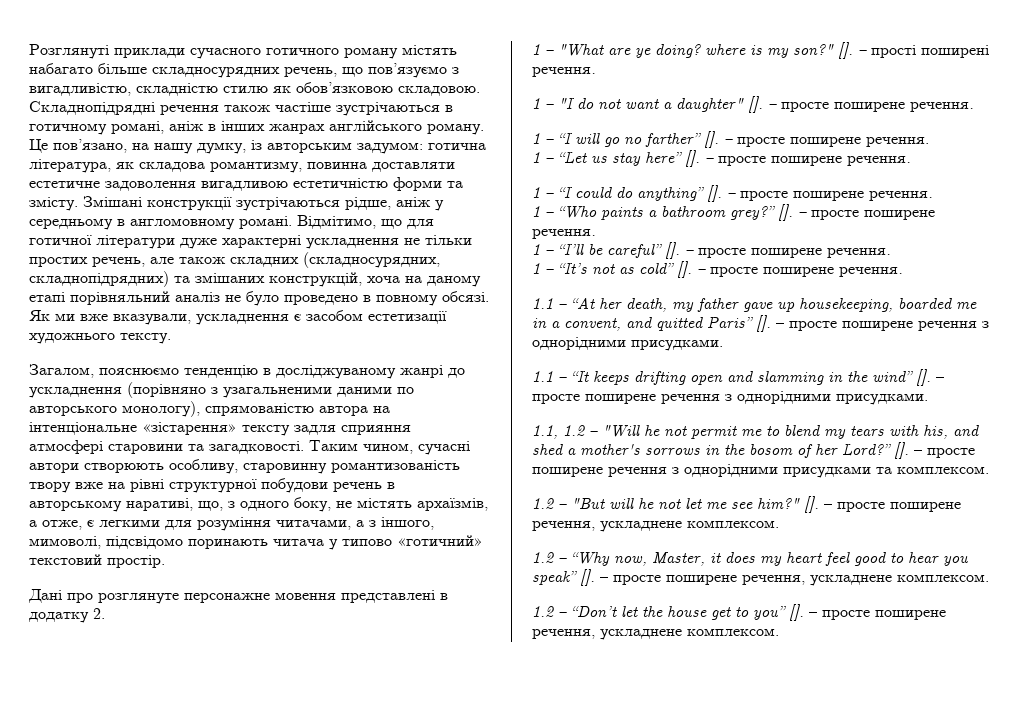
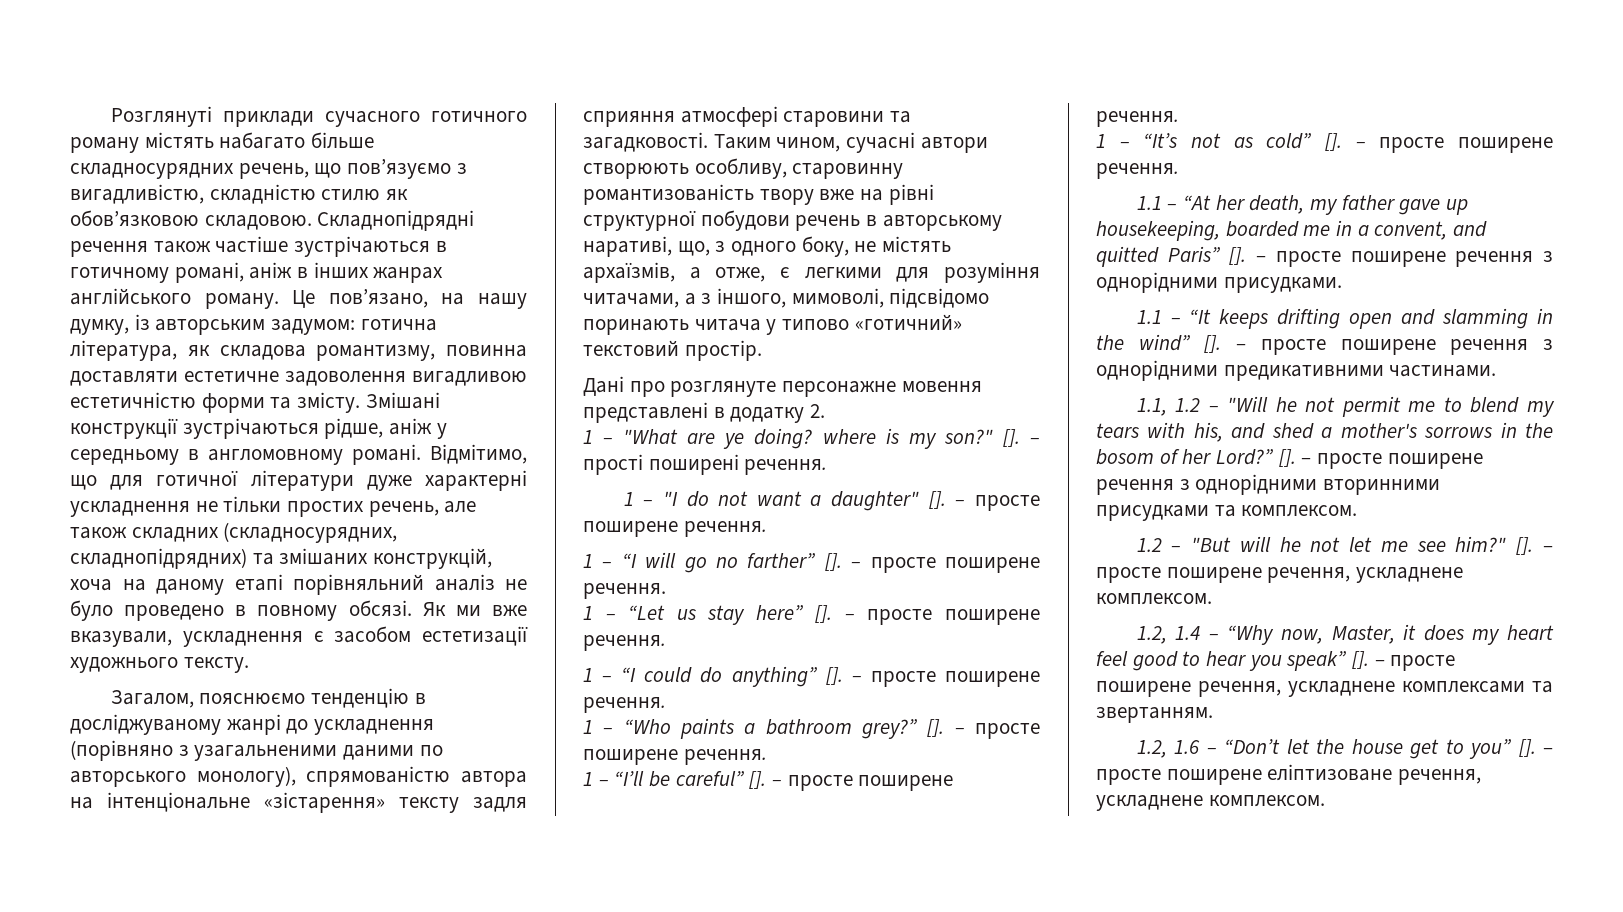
[836,393,928,405] присудками. -> [1223,365,1497,381] предикативними частинами.
(778, 470) none -> [1323,479,1441,495] вторинними
[532,552,554,563] 1.2 -> [1136,626,1201,644] 1.2, 1.4
[897,574,989,582] [532,606,554,617] комплексом. // 1.2 -> [1402,681,1553,693] [1096,707,1213,723] [1136,740,1201,758] комплексами та звертанням. // 1.2, 1.6
(946, 615) none -> [1267,764,1393,781] еліптизоване

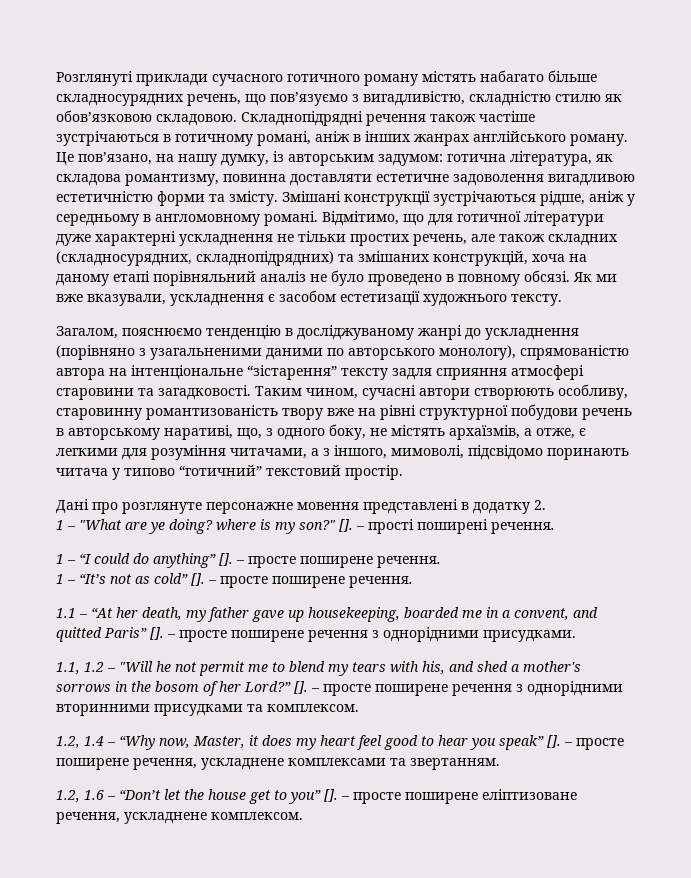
[264,792,385,813] «зістарення» -> [247,365,337,380] “зістарення”
[854,314,962,330] «готичний» -> [179,465,262,476] “готичний”
[623,491,1040,511] [583,521,767,537] [583,552,1040,573] [583,583,666,599] [583,605,1040,625] [583,635,666,651] // 1 – "I do not want a daughter" []. – просте поширене речення. // 1 – “I will go no farther” []. – просте поширене речення. // 1 – “Let us stay here” []. – просте поширене речення. -> (555, 528) none
[583,718,1040,739] [583,749,767,765] [583,771,954,791] [1096,111,1179,127] // 1 – “Who paints a bathroom grey?” []. – просте поширене речення. // 1 – “I’ll be careful” []. – просте поширене речення. -> (441, 562) none
[1136,308,1553,329] [1096,334,1553,355] [1096,360,1497,381] // 1.1 – “It keeps drifting open and slamming in the wind” []. – просте поширене речення з однорідними предикативними частинами. -> (576, 636) none
[1136,536,1553,555] [1096,567,1464,583] [1096,593,1212,605] // 1.2 – "But will he not let me see him?" []. – просте поширене речення, ускладнене комплексом. -> (359, 708) none

